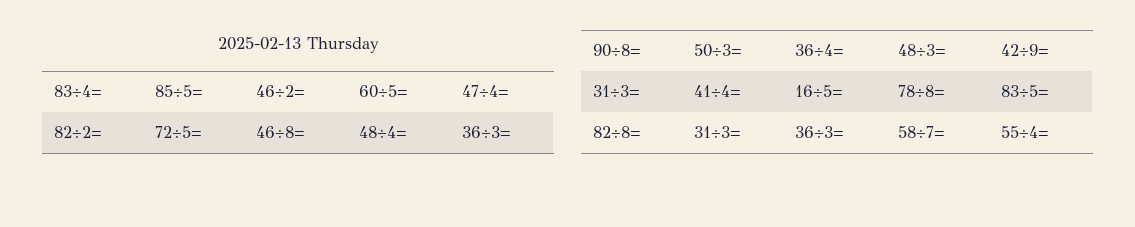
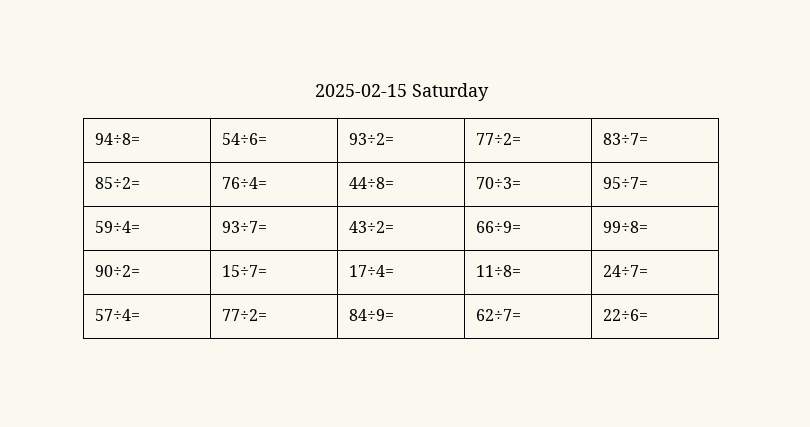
[217,37,379,53] [54,85,103,97] [155,85,204,97] [256,85,306,97] [359,85,409,98] [462,85,510,97] [54,126,103,138] [155,126,203,138] [256,126,306,138] [359,126,408,138] [462,126,512,138] [593,44,642,57] [694,44,743,57] [795,44,845,56] [898,44,947,56] [1001,44,1050,56] [593,85,641,97] [694,85,742,97] [795,85,844,97] [898,85,946,97] [1001,85,1050,97] [593,126,642,138] [694,126,742,138] [795,126,845,138] [898,126,946,138] [1001,126,1050,138] 2025-02-13 Thursday // 83÷4= | 85÷5= | 46÷2= | 60÷5= | 47÷4= // 82÷2= | 72÷5= | 46÷8= | 48÷4= | 36÷3= // 90÷8= | 50÷3= | 36÷4= | 48÷3= | 42÷9= // 31÷3= | 41÷4= | 16÷5= | 78÷8= | 83÷5= // 82÷8= | 31÷3= | 36÷3= | 58÷7= | 55÷4= -> [314,83,489,101] [95,133,141,145] [222,133,268,145] [349,133,395,145] [476,133,522,145] [603,133,649,145] [95,177,141,189] [222,177,268,189] [349,177,395,189] [476,177,522,189] [603,177,649,189] [95,221,141,233] [222,221,268,233] [349,221,395,233] [476,221,522,233] [603,221,649,233] [95,265,141,277] [222,265,268,277] [349,265,395,277] [476,265,522,277] [603,265,649,277] [95,309,141,321] [222,309,268,321] [349,309,395,321] [476,309,522,321] [603,309,649,321] 2025-02-15 Saturday // 94÷8= | 54÷6= | 93÷2= | 77÷2= | 83÷7= // 85÷2= | 76÷4= | 44÷8= | 70÷3= | 95÷7= // 59÷4= | 93÷7= | 43÷2= | 66÷9= | 99÷8= // 90÷2= | 15÷7= | 17÷4= | 11÷8= | 24÷7= // 57÷4= | 77÷2= | 84÷9= | 62÷7= | 22÷6=

